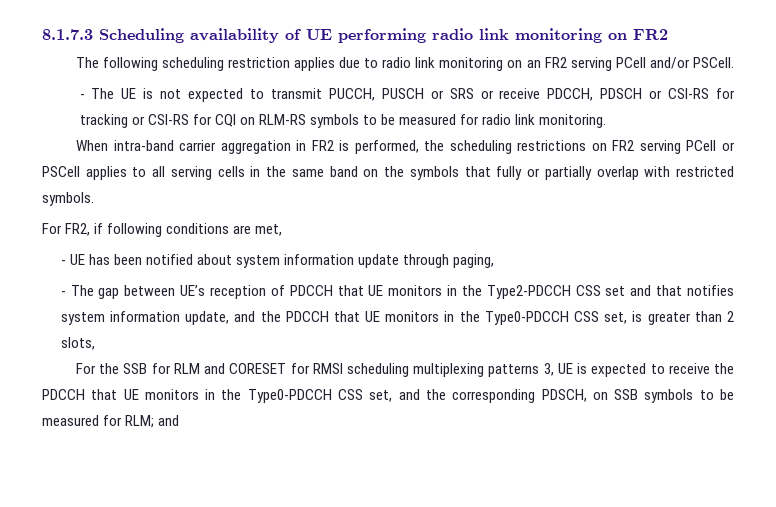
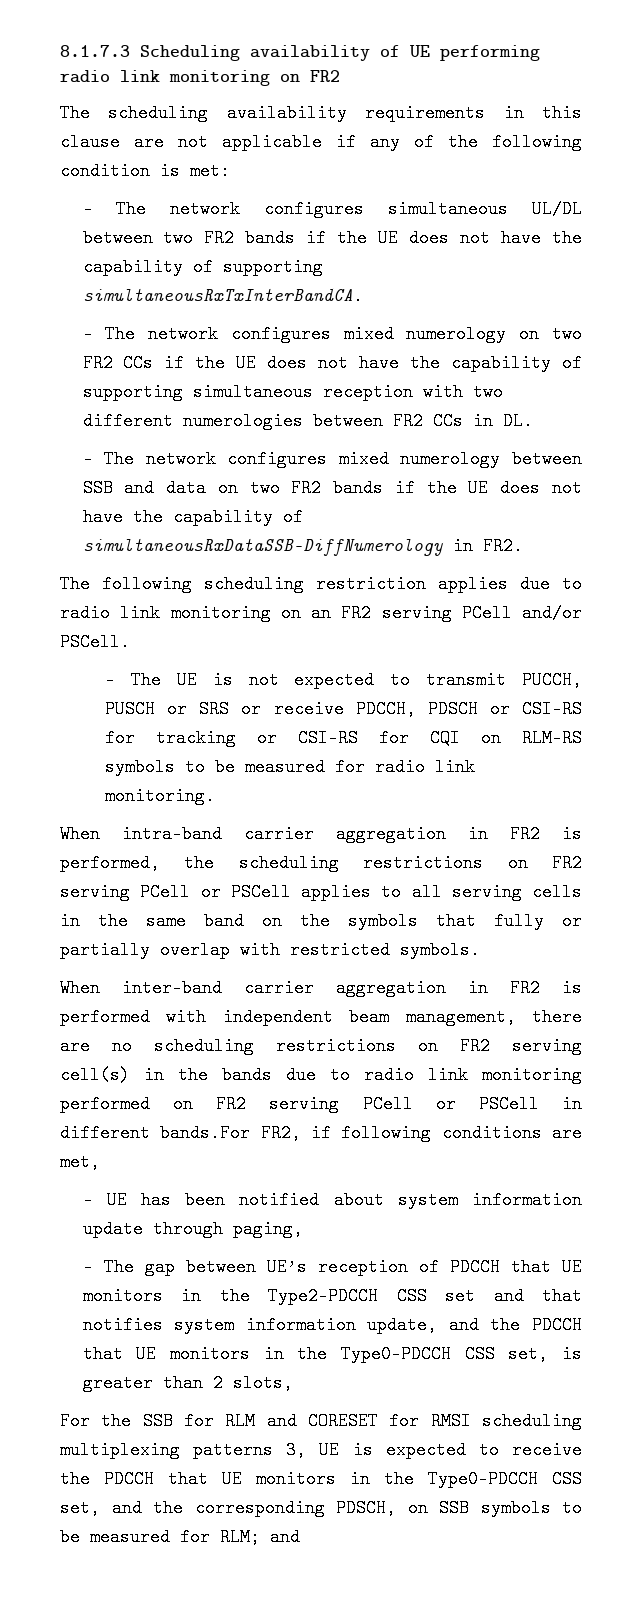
(668, 34) none -> [60,104,582,122] [60,133,582,151] [60,162,230,180] [82,200,582,218] [82,229,582,247] [82,258,323,276] [82,287,363,305] [82,325,582,343] [82,354,582,372] [82,383,503,401] [82,412,533,430] [82,450,583,468] [82,479,582,497] [82,508,303,526] [82,537,523,556] // The scheduling availability requirements in this clause are not applicable if any of the following condition is met: // - The network configures simultaneous UL/DL between two FR2 bands if the UE does not have the capability of supporting simultaneousRxTxInterBandCA. // - The network configures mixed numerology on two FR2 CCs if the UE does not have the capability of supporting simultaneous reception with two different numerologies between FR2 CCs in DL. // - The network configures mixed numerology between SSB and data on two FR2 bands if the UE does not have the capability of simultaneousRxDataSSB-DiffNumerology in FR2.
[42,223,62,234] For -> [60,979,582,997] [60,1008,582,1026] [60,1037,582,1055] [60,1066,582,1084] [60,1095,583,1113] [60,1124,251,1142] When inter-band carrier aggregation in FR2 is performed with independent beam management, there are no scheduling restrictions on FR2 serving cell(s) in the bands due to radio link monitoring performed on FR2 serving PCell or PSCell in different bands.For

